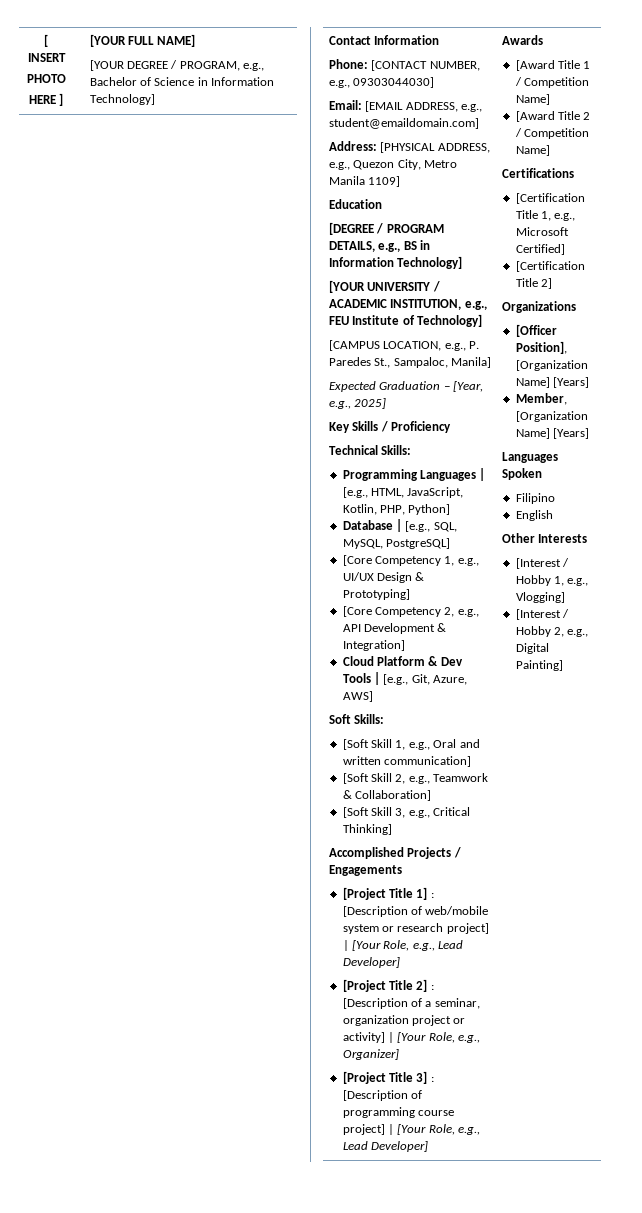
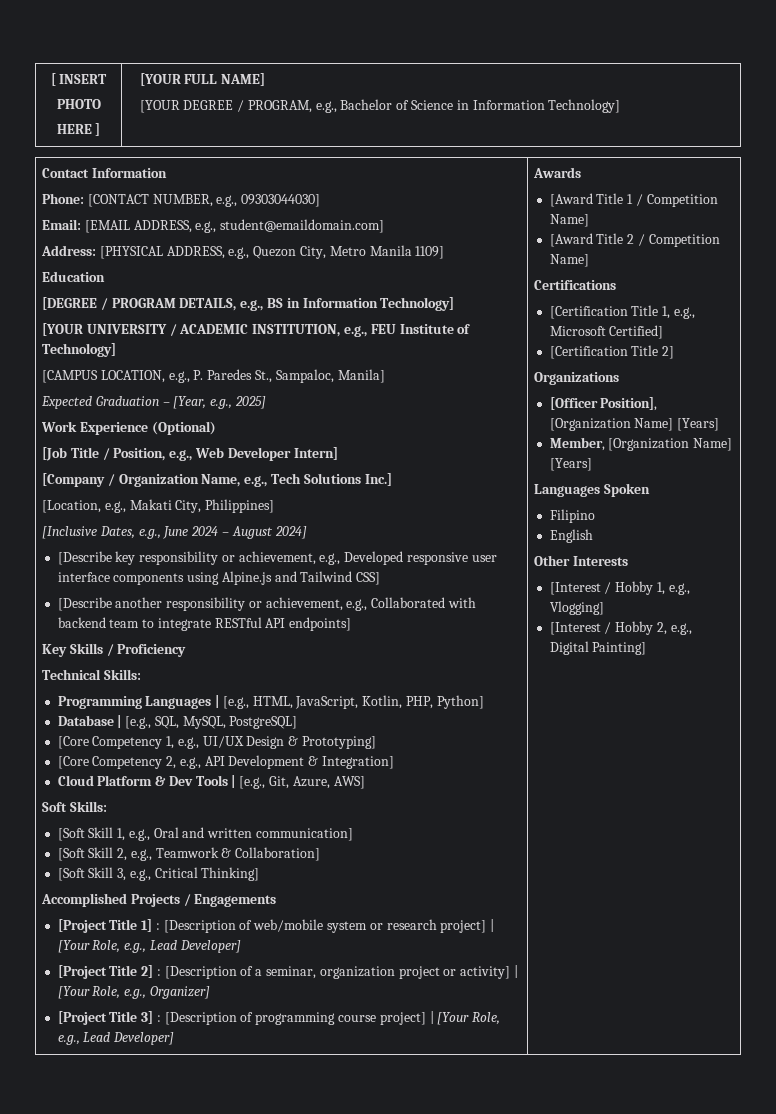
(387, 403) none -> [41,421,216,435] [42,447,338,461] [42,473,392,487] [42,499,275,513] [42,526,307,539] [57,551,497,565] [57,571,381,585] [57,597,476,611] [57,617,352,631] // Work Experience (Optional) // [Job Title / Position, e.g., Web Developer Intern] // [Company / Organization Name, e.g., Tech Solutions Inc.] // [Location, e.g., Makati City, Philippines] // [Inclusive Dates, e.g., June 2024 – August 2024] // [Describe key responsibility or achievement, e.g., Developed responsive user interface components using Alpine.js and Tailwind CSS] // [Describe another responsibility or achievement, e.g., Collaborated with backend team to integrate RESTful API endpoints]

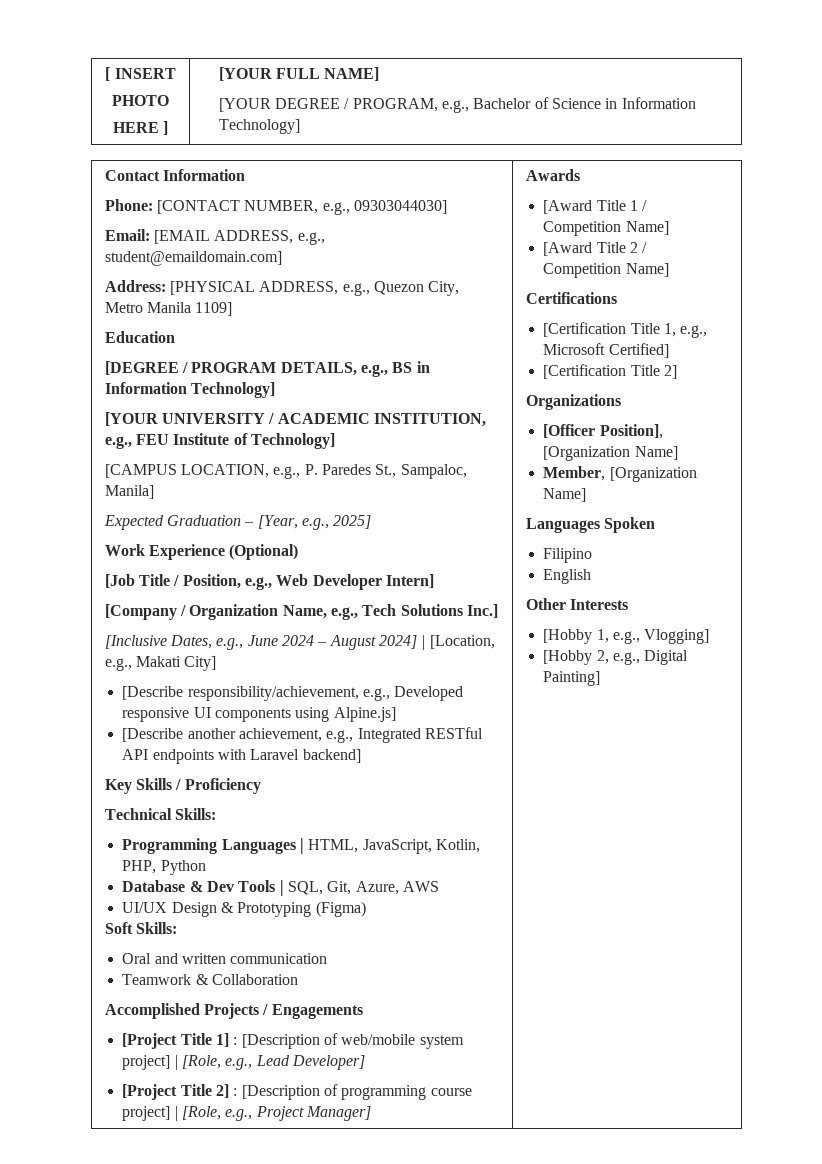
[42,499,275,513] // [Location, e.g., Makati City, Philippines] -> (498, 611) none
[57,551,497,565] [57,571,381,585] [57,597,476,611] [57,617,352,631] // [Describe key responsibility or achievement, e.g., Developed responsive user interface components using Alpine.js and Tailwind CSS] // [Describe another responsibility or achievement, e.g., Collaborated with backend team to integrate RESTful API endpoints] -> [421,635,495,650] [104,656,217,671] [122,686,464,701] [122,707,396,722] [122,727,483,743] [122,749,361,764] | [Location, e.g., Makati City] // [Describe responsibility/achievement, e.g., Developed responsive UI components using Alpine.js] // [Describe another achievement, e.g., Integrated RESTful API endpoints with Laravel backend]
[222,696,249,709] [e.g., -> (304, 846) none
[436,695,484,709] Python] -> [160,860,206,875] Python
[117,715,298,729] [57,736,376,749] [57,755,394,769] [57,775,153,786] | [e.g., SQL, MySQL, PostgreSQL] // [Core Competency 1, e.g., UI/UX Design & Prototyping] // [Core Competency 2, e.g., API Development & Integration] // Cloud Platform -> (186, 886) none
[239,776,266,789] [e.g., -> [287,881,323,895] SQL,
[333,776,365,789] [42,801,107,812] [57,827,353,841] [57,847,321,861] [57,867,260,881] AWS] // Soft Skills: // [Soft Skill 1, e.g., Oral and written communication] // [Soft Skill 2, e.g., Teamwork & Collaboration] // [Soft Skill 3, e.g., Critical Thinking] -> [402,881,439,892] [122,901,366,917] [104,922,178,934] [122,953,328,964] [122,974,298,985] AWS // UI/UX Design & Prototyping (Figma) // Soft Skills: // Oral and written communication // Teamwork & Collaboration
[369,919,495,933] [57,940,121,953] or research project] | [Your Role, -> [122,1055,221,1070] project] | [Role,
[255,965,518,979] [57,986,210,999] [57,1011,501,1025] [57,1032,175,1045] a seminar, organization project or activity] | [Your Role, e.g., Organizer] // [Project Title 3] : [Description of programming course project] | [Your Role, e.g., Lead Developer] -> [341,1085,472,1100] [122,1106,371,1121] programming course project] | [Role, e.g., Project Manager]
[677,418,720,431] [Years] -> (678, 453) none
[549,458,592,471] [Years] -> (587, 495) none
[549,581,654,595] [Interest / Hobby -> [543,629,593,644] [Hobby
[549,621,654,635] [Interest / Hobby -> [543,650,593,665] [Hobby

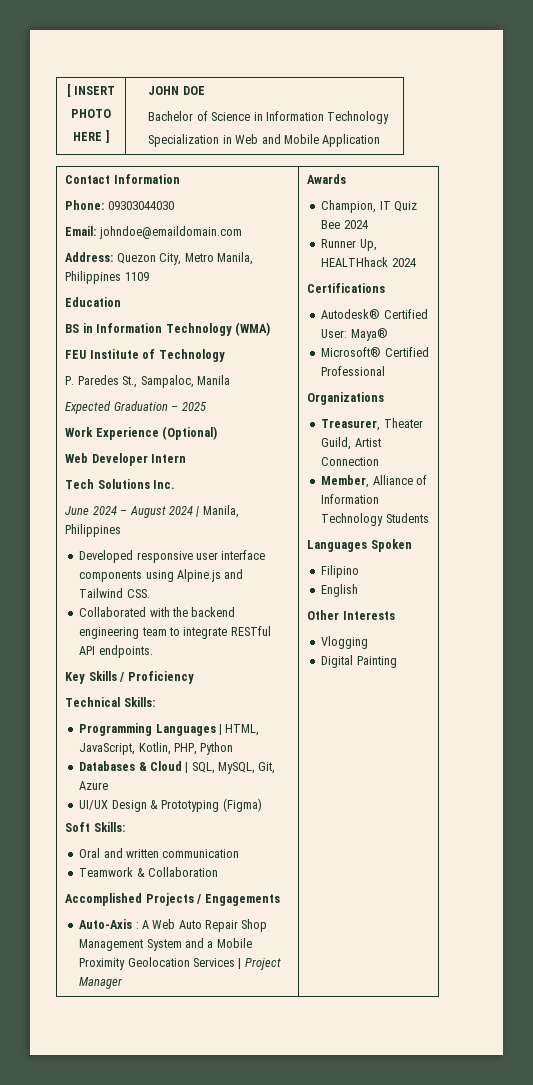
[218,67,380,81] [218,98,470,113] [YOUR FULL NAME] // [YOUR DEGREE / PROGRAM, e.g., -> [148,86,205,95] JOHN DOE //
[218,119,300,134] [104,169,246,181] [104,199,447,215] [104,229,325,245] [104,251,282,266] [104,280,460,296] [104,302,233,316] [104,331,175,343] [104,361,430,377] [104,382,276,398] [104,412,486,427] [104,433,335,449] [104,464,301,479] Technology] // Contact Information // Phone: [CONTACT NUMBER, e.g., 09303044030] // Email: [EMAIL ADDRESS, e.g., student@emaildomain.com] // Address: [PHYSICAL ADDRESS, e.g., Quezon City, Metro Manila 1109] // Education // [DEGREE / PROGRAM DETAILS, e.g., BS in Information Technology] // [YOUR UNIVERSITY / ACADEMIC INSTITUTION, e.g., FEU Institute of Technology] // [CAMPUS LOCATION, e.g., -> [327,111,390,124] [148,134,381,147] [65,174,180,184] [65,200,174,210] [65,226,242,239] [65,252,253,265] [65,271,149,284] [65,297,122,307] [65,322,270,336] [65,349,225,362] Technology // Specialization in Web and Mobile Application // Contact Information // Phone: 09303044030 // Email: johndoe@emaildomain.com // Address: Quezon City, Metro Manila, Philippines 1109 // Education // BS in Information Technology (WMA) // FEU Institute of Technology //
[104,485,154,499] Manila] -> [196,375,230,385] Manila
[257,515,372,530] [Year, e.g., 2025] -> [181,402,207,411] 2025
[104,574,434,590] [104,604,498,620] [104,635,495,650] [104,656,217,671] [122,686,464,701] [122,707,396,722] [122,727,483,743] [122,749,361,764] [Job Title / Position, e.g., Web Developer Intern] // [Company / Organization Name, e.g., Tech Solutions Inc.] // [Inclusive Dates, e.g., June 2024 – August 2024] | [Location, e.g., Makati City] // [Describe responsibility/achievement, e.g., Developed responsive UI components using Alpine.js] // [Describe another achievement, e.g., Integrated RESTful API endpoints with Laravel backend] -> [65,453,187,466] [65,479,176,489] [65,505,239,518] [65,524,122,537] [79,550,266,563] [79,569,244,582] [79,588,150,598] [79,607,236,617] [79,626,271,639] [79,645,153,658] Web Developer Intern // Tech Solutions Inc. // June 2024 – August 2024 | Manila, Philippines // Developed responsive user interface components using Alpine.js and Tailwind CSS. // Collaborated with the backend engineering team to integrate RESTful API endpoints.
[122,880,439,896] Database & Dev Tools | SQL, Git, Azure, AWS -> [79,761,276,774] [79,781,109,790] Databases & Cloud | SQL, MySQL, Git, Azure
[122,1033,464,1049] [122,1055,365,1070] [122,1084,472,1100] [122,1106,371,1121] [525,169,580,181] [543,200,648,214] [543,221,669,236] [543,242,648,256] [543,263,669,278] [525,292,617,304] [543,322,708,338] [543,343,669,358] [543,364,677,379] [525,394,621,410] [543,424,663,439] [543,446,678,461] [543,466,697,482] [543,488,587,502] [Project Title 1] : [Description of web/mobile system project] | [Role, e.g., Lead Developer] // [Project Title 2] : [Description of programming course project] | [Role, e.g., Project Manager] | Awards // [Award Title 1 / Competition Name] // [Award Title 2 / Competition Name] // Certifications // [Certification Title 1, e.g., Microsoft Certified] // [Certification Title 2] // Organizations // [Officer Position], [Organization Name] // Member, [Organization Name] -> [79,919,268,932] [79,938,252,951] [79,957,281,970] [79,977,123,989] [307,174,347,184] [321,200,417,213] [321,220,368,229] [321,239,377,251] [321,257,416,267] [307,283,386,293] [321,309,428,319] [321,328,388,341] [321,347,429,357] [321,366,386,376] [307,392,385,405] [321,418,423,431] [321,437,381,450] [321,457,380,466] [321,475,427,488] [321,494,380,504] [321,513,429,526] Auto-Axis : A Web Auto Repair Shop Management System and a Mobile Proximity Geolocation Services | Project Manager | Awards // Champion, IT Quiz Bee 2024 // Runner Up, HEALTHhack 2024 // Certifications // Autodesk® Certified User: Maya® // Microsoft® Certified Professional // Organizations // Treasurer, Theater Guild, Artist Connection // Member, Alliance of Information Technology Students
[543,629,710,644] [543,650,689,665] [543,671,601,686] [Hobby 1, e.g., Vlogging] // [Hobby 2, e.g., Digital Painting] -> [321,636,369,649] [321,655,397,668] Vlogging // Digital Painting

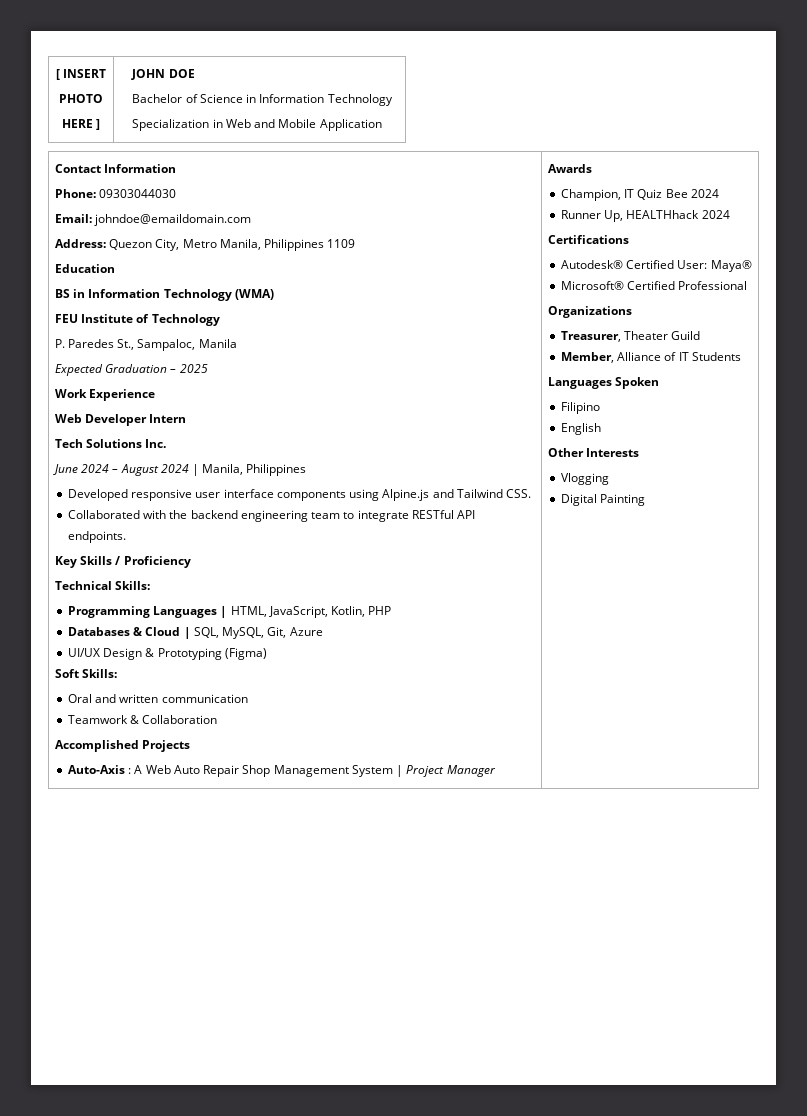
[162,426,218,440] (Optional) -> (156, 395) none
[173,742,234,755] PHP, Python -> [368,606,392,615] PHP
[197,894,280,906] / Engagements -> (191, 746) none
[184,938,252,948] [79,957,235,970] and a Mobile Proximity Geolocation Services -> (393, 771) none
[321,437,381,450] [321,457,380,466] Guild, Artist Connection -> [671,331,701,340] Guild
[321,494,380,504] [321,513,384,526] Information Technology -> [678,352,689,361] IT

